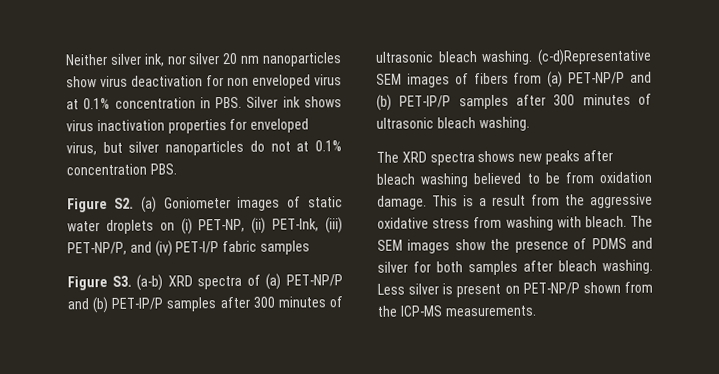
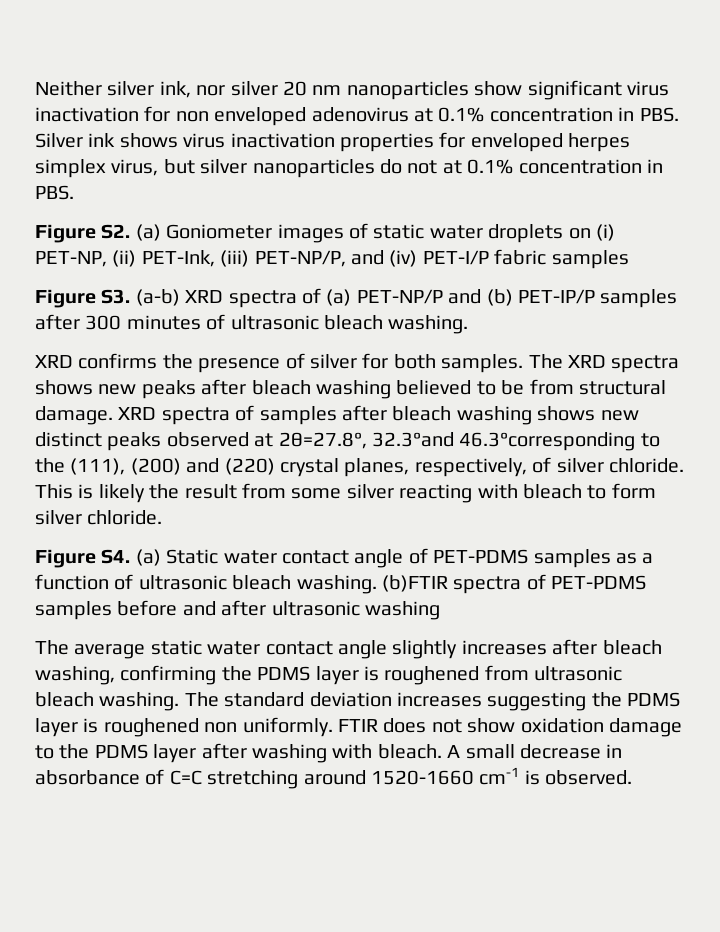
[100,75,203,88] virus deactivation -> [527,80,669,100] [35,107,139,122] significant virus inactivation
[314,74,342,86] virus -> [311,107,409,122] adenovirus
(310, 125) none -> [568,133,631,152] [35,159,106,178] herpes simplex
(147, 169) none -> [646,159,663,173] in
[537,48,652,66] [376,71,652,88] [376,93,652,111] [376,116,530,132] (c-d)Representative SEM images of fibers from (a) PET-NP/P and (b) PET-IP/P samples after 300 minutes of ultrasonic bleach washing. // -> [35,353,524,373] // XRD confirms the presence of silver for both samples.
[599,171,652,184] [377,193,653,210] [377,215,653,231] [377,237,653,254] [377,259,653,276] [377,281,653,298] [377,305,537,317] oxidation damage. This is a result from the aggressive oxidative stress from washing with bleach. The SEM images show the presence of PDMS and silver for both samples after bleach washing. Less silver is present on PET-NP/P shown from the ICP-MS measurements. -> [578,380,666,395] [35,405,639,425] [35,432,660,451] [35,457,684,477] [35,483,656,503] [35,510,163,525] [35,548,654,568] [35,574,647,594] [35,600,440,620] [35,639,662,659] [35,665,623,685] [35,692,681,711] [35,717,682,737] [35,743,623,763] [35,767,633,789] structural damage. XRD spectra of samples after bleach washing shows new distinct peaks observed at 2θ=27.8°, 32.3°and 46.3°corresponding to the (111), (200) and (220) crystal planes, respectively, of silver chloride. This is likely the result from some silver reacting with bleach to form silver chloride. // Figure S4. (a) Static water contact angle of PET-PDMS samples as a function of ultrasonic bleach washing. (b)FTIR spectra of PET-PDMS samples before and after ultrasonic washing // The average static water contact angle slightly increases after bleach washing, confirming the PDMS layer is roughened from ultrasonic bleach washing. The standard deviation increases suggesting the PDMS layer is roughened non uniformly. FTIR does not show oxidation damage to the PDMS layer after washing with bleach. A small decrease in absorbance of C=C stretching around 1520-1660 cm-1 is observed.

